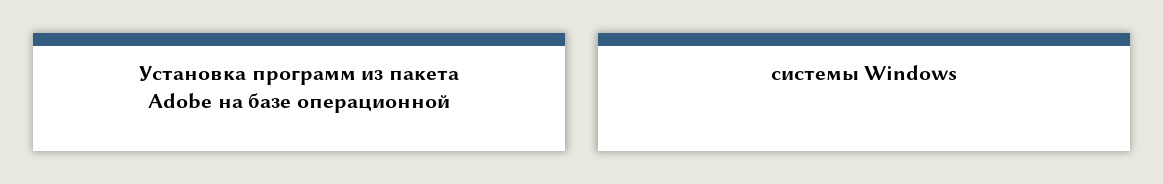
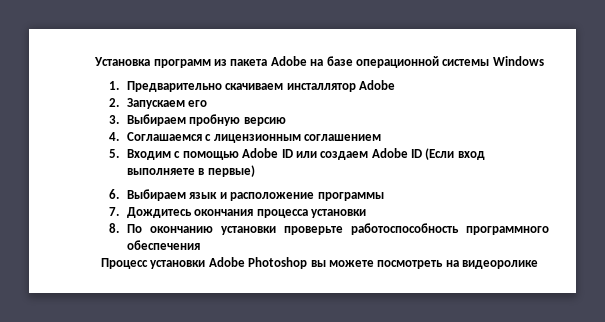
(958, 72) none -> [108,80,396,92] [108,98,208,109] [108,114,286,126] [108,132,382,143] [108,148,485,160] [127,165,255,177] [108,189,384,201] [108,207,367,218] [108,223,549,235] [127,240,201,250] [101,257,538,269] // 1. Предварительно скачиваем инсталлятор Adobe // 2. Запускаем его // 3. Выбираем пробную версию // 4. Соглашаемся с лицензионным соглашением // 5. Входим с помощью Adobe ID или создаем Adobe ID (Если вход выполняете в первые) // 6. Выбираем язык и расположение программы // 7. Дождитесь окончания процесса установки // 8. По окончанию установки проверьте работоспособность программного обеспечения // Процесс установки Adobe Photoshop вы можете посмотреть на видеоролике

